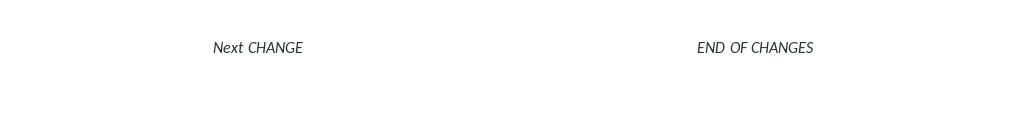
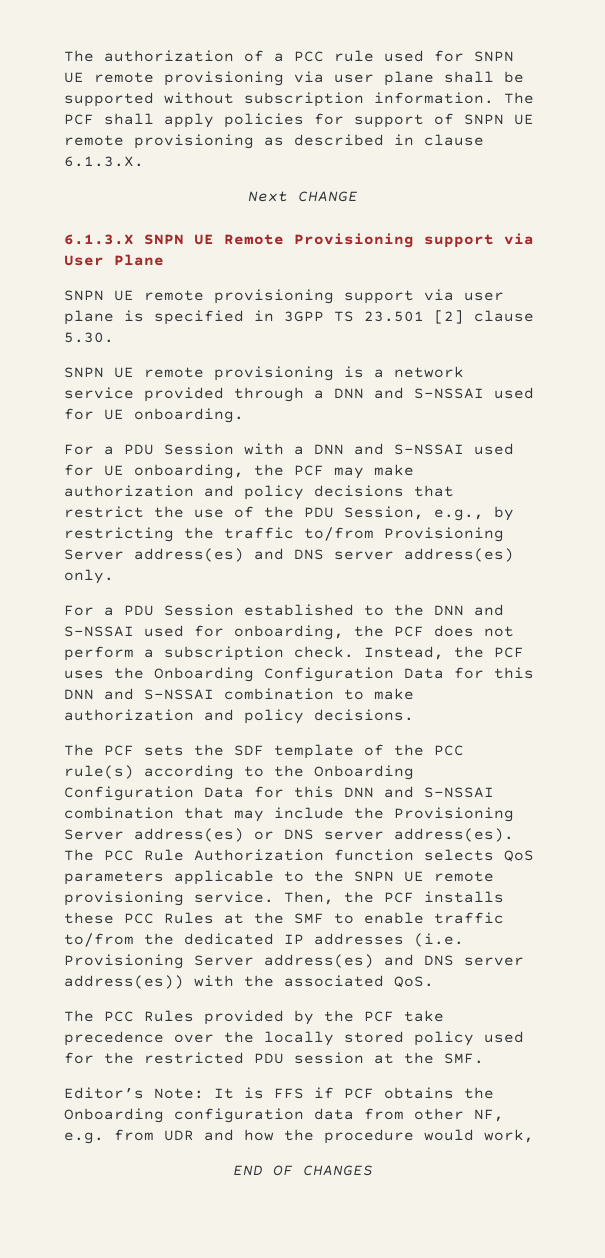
[213,42,303,53] Next CHANGE -> [64,50,514,62] [64,71,524,86] [64,92,534,107] [64,113,534,128] [64,134,484,149] [64,156,144,167] [247,191,358,202] [64,233,534,248] [64,254,164,266] [64,289,504,304] [64,310,534,325] [64,332,114,343] [64,366,464,381] [64,387,534,402] [64,408,244,423] [64,443,514,455] [64,464,414,479] [64,485,454,500] [64,506,514,521] [64,527,504,542] [64,548,514,562] [64,569,114,584] [64,604,504,616] [64,625,514,640] [64,646,524,661] [64,667,534,682] [64,688,414,700] [64,709,414,724] [64,744,464,759] [64,765,414,780] [64,786,494,801] [64,807,514,822] [64,828,514,842] [64,849,534,862] [64,870,494,885] [64,891,504,906] [64,912,504,924] [64,933,464,947] [64,954,524,969] [64,975,434,989] [64,1010,444,1025] [64,1031,524,1046] [64,1052,484,1064] [64,1087,494,1099] [64,1108,504,1123] [64,1129,534,1144] The authorization of a PCC rule used for SNPN UE remote provisioning via user plane shall be supported without subscription information. The PCF shall apply policies for support of SNPN UE remote provisioning as described in clause 6.1.3.X. // Next CHANGE // 6.1.3.X SNPN UE Remote Provisioning support via User Plane // SNPN UE remote provisioning support via user plane is specified in 3GPP TS 23.501 [2] clause 5.30. // SNPN UE remote provisioning is a network service provided through a DNN and S-NSSAI used for UE onboarding. // For a PDU Session with a DNN and S-NSSAI used for UE onboarding, the PCF may make authorization and policy decisions that restrict the use of the PDU Session, e.g., by restricting the traffic to/from Provisioning Server address(es) and DNS server address(es) only. // For a PDU Session established to the DNN and S-NSSAI used for onboarding, the PCF does not perform a subscription check. Instead, the PCF uses the Onboarding Configuration Data for this DNN and S-NSSAI combination to make authorization and policy decisions. // The PCF sets the SDF template of the PCC rule(s) according to the Onboarding Configuration Data for this DNN and S-NSSAI combination that may include the Provisioning Server address(es) or DNS server address(es). The PCC Rule Authorization function selects QoS parameters applicable to the SNPN UE remote provisioning service. Then, the PCF installs these PCC Rules at the SMF to enable traffic to/from the dedicated IP addresses (i.e. Provisioning Server address(es) and DNS server address(es)) with the associated QoS. // The PCC Rules provided by the PCF take precedence over the locally stored policy used for the restricted PDU session at the SMF. // Editor’s Note: It is FFS if PCF obtains the Onboarding configuration data from other NF, e.g. from UDR and how the procedure would work,

